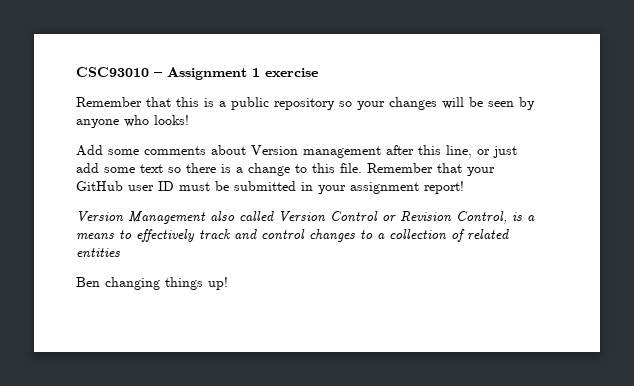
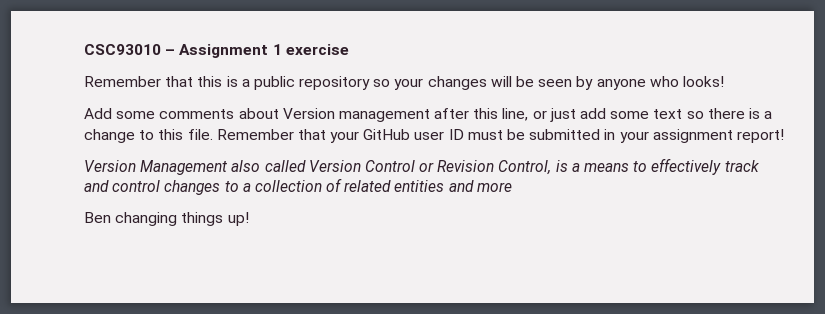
(120, 253) none -> [448,180,512,192] and more

